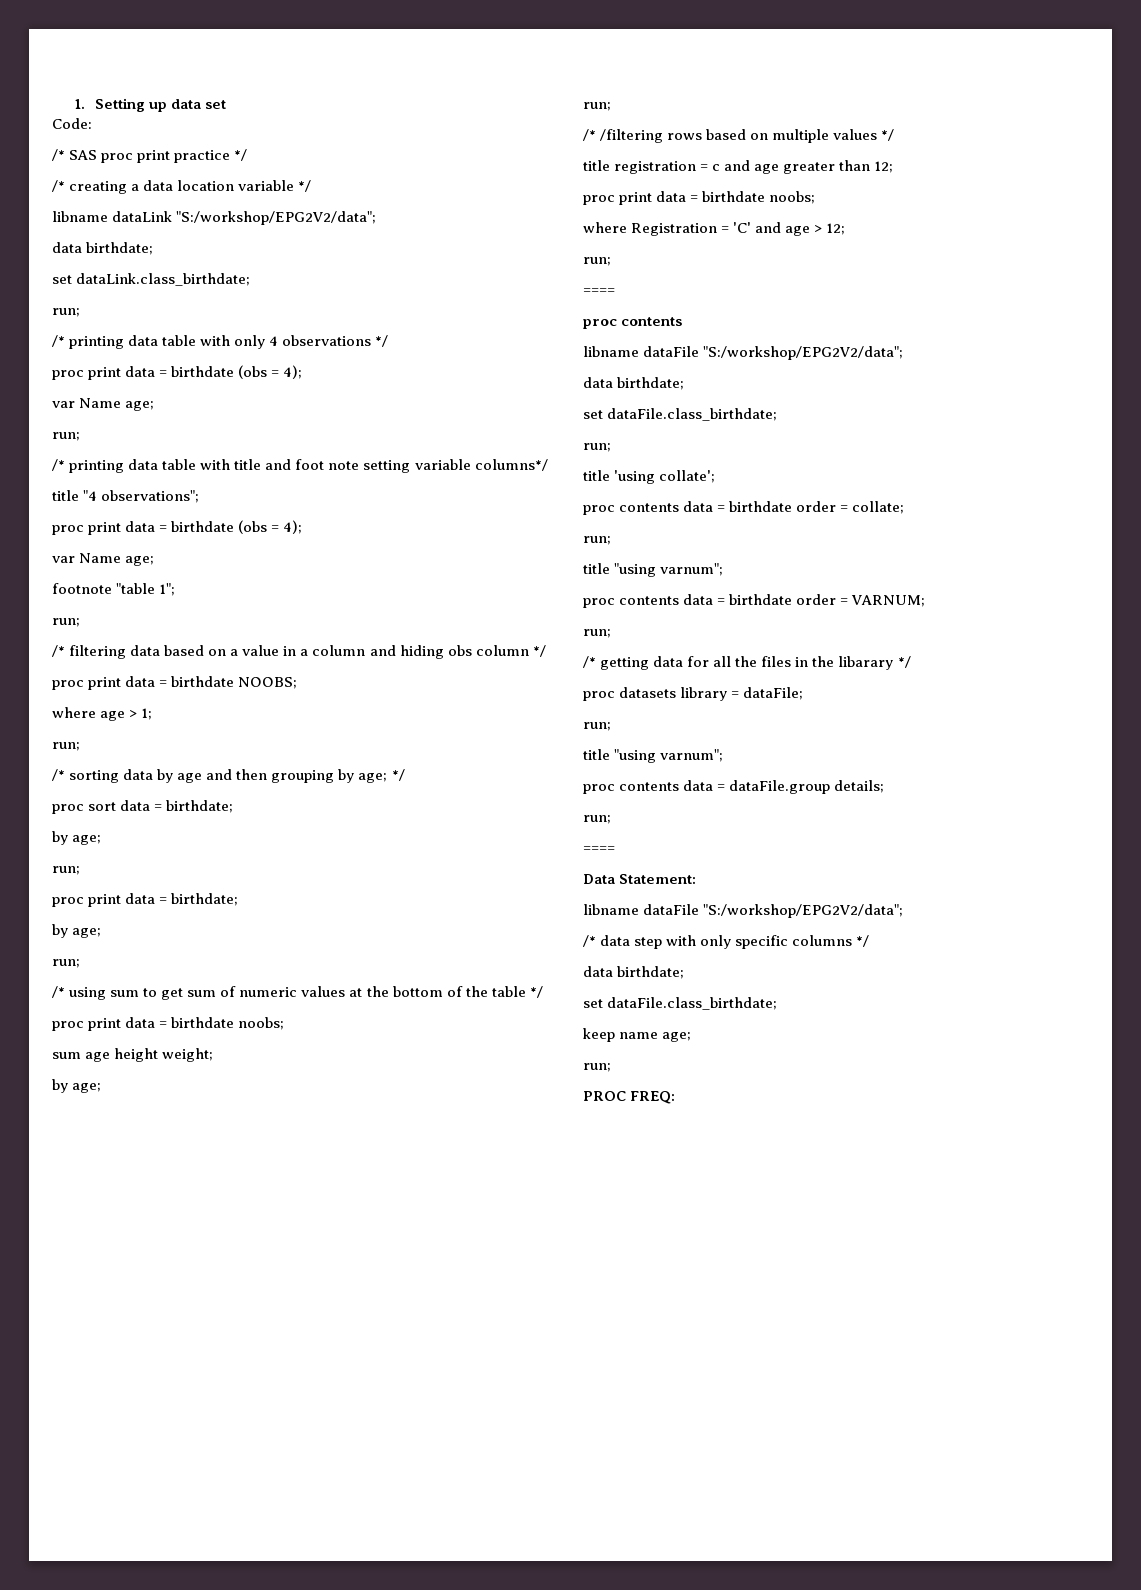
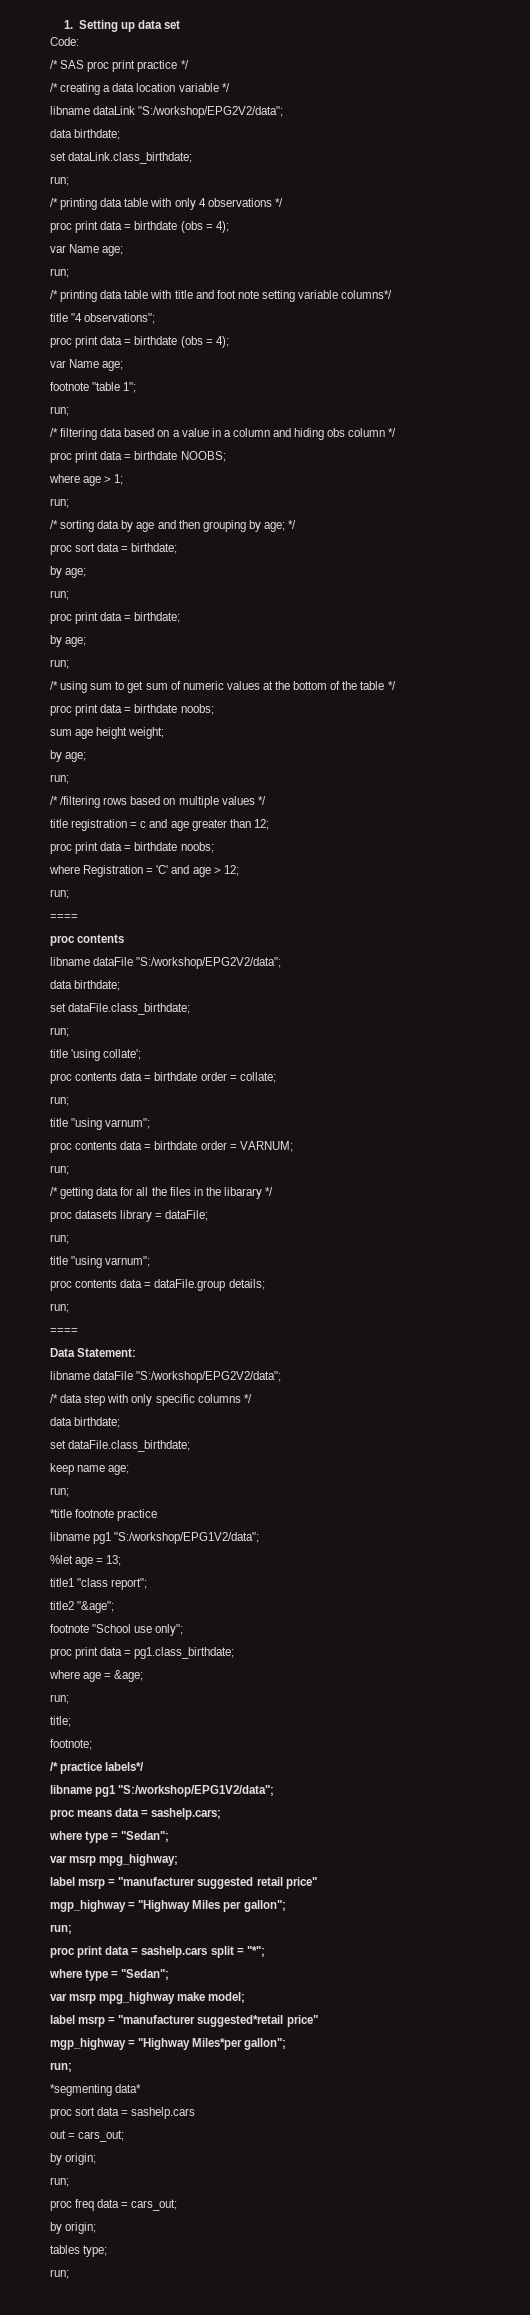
[583,1091,676,1104] PROC FREQ: -> [50,1509,158,1521] [50,1532,260,1544] [50,1555,122,1567] [50,1578,148,1590] [50,1601,115,1613] [50,1624,184,1636] [50,1647,235,1659] [49,1670,144,1682] [50,1694,69,1704] [50,1716,71,1727] [50,1739,92,1750] [50,1762,145,1774] [50,1785,275,1797] [50,1808,222,1820] [49,1831,170,1843] [50,1854,179,1866] [50,1877,317,1889] [50,1900,286,1912] [50,1924,72,1934] [50,1946,265,1958] [49,1969,170,1981] [50,1992,246,2004] [50,2015,318,2027] [50,2038,287,2050] [50,2062,72,2072] [50,2084,142,2096] [50,2107,196,2119] [50,2130,125,2142] [50,2153,97,2165] [50,2177,69,2187] [50,2199,178,2211] [50,2222,97,2234] [50,2245,108,2257] [50,2269,69,2279] *title footnote practice // libname pg1 "S:/workshop/EPG1V2/data"; // %let age = 13; // title1 "class report"; // title2 "&age"; // footnote "School use only"; // proc print data = pg1.class_birthdate; // where age = &age; // run; // title; // footnote; // /* practice labels*/ // libname pg1 "S:/workshop/EPG1V2/data"; // proc means data = sashelp.cars; // where type = "Sedan"; // var msrp mpg_highway; // label msrp = "manufacturer suggested retail price" // mgp_highway = "Highway Miles per gallon"; // run; // proc print data = sashelp.cars split = "*"; // where type = "Sedan"; // var msrp mpg_highway make model; // label msrp = "manufacturer suggested*retail price" // mgp_highway = "Highway Miles*per gallon"; // run; // *segmenting data* // proc sort data = sashelp.cars // out = cars_out; // by origin; // run; // proc freq data = cars_out; // by origin; // tables type; // run;

